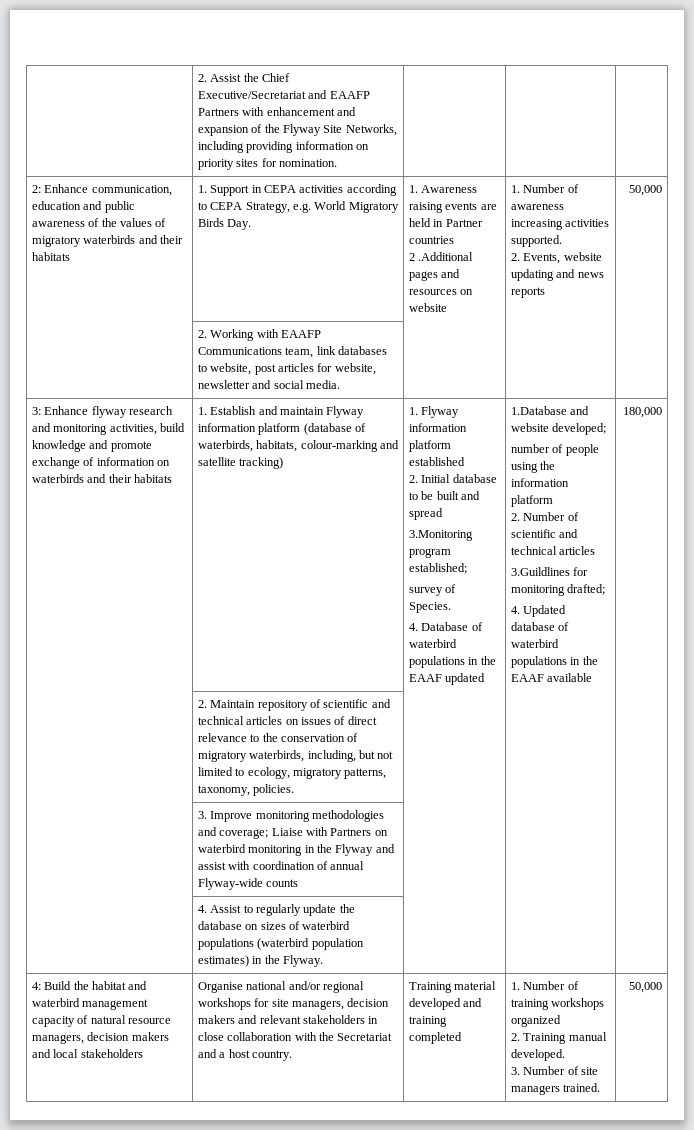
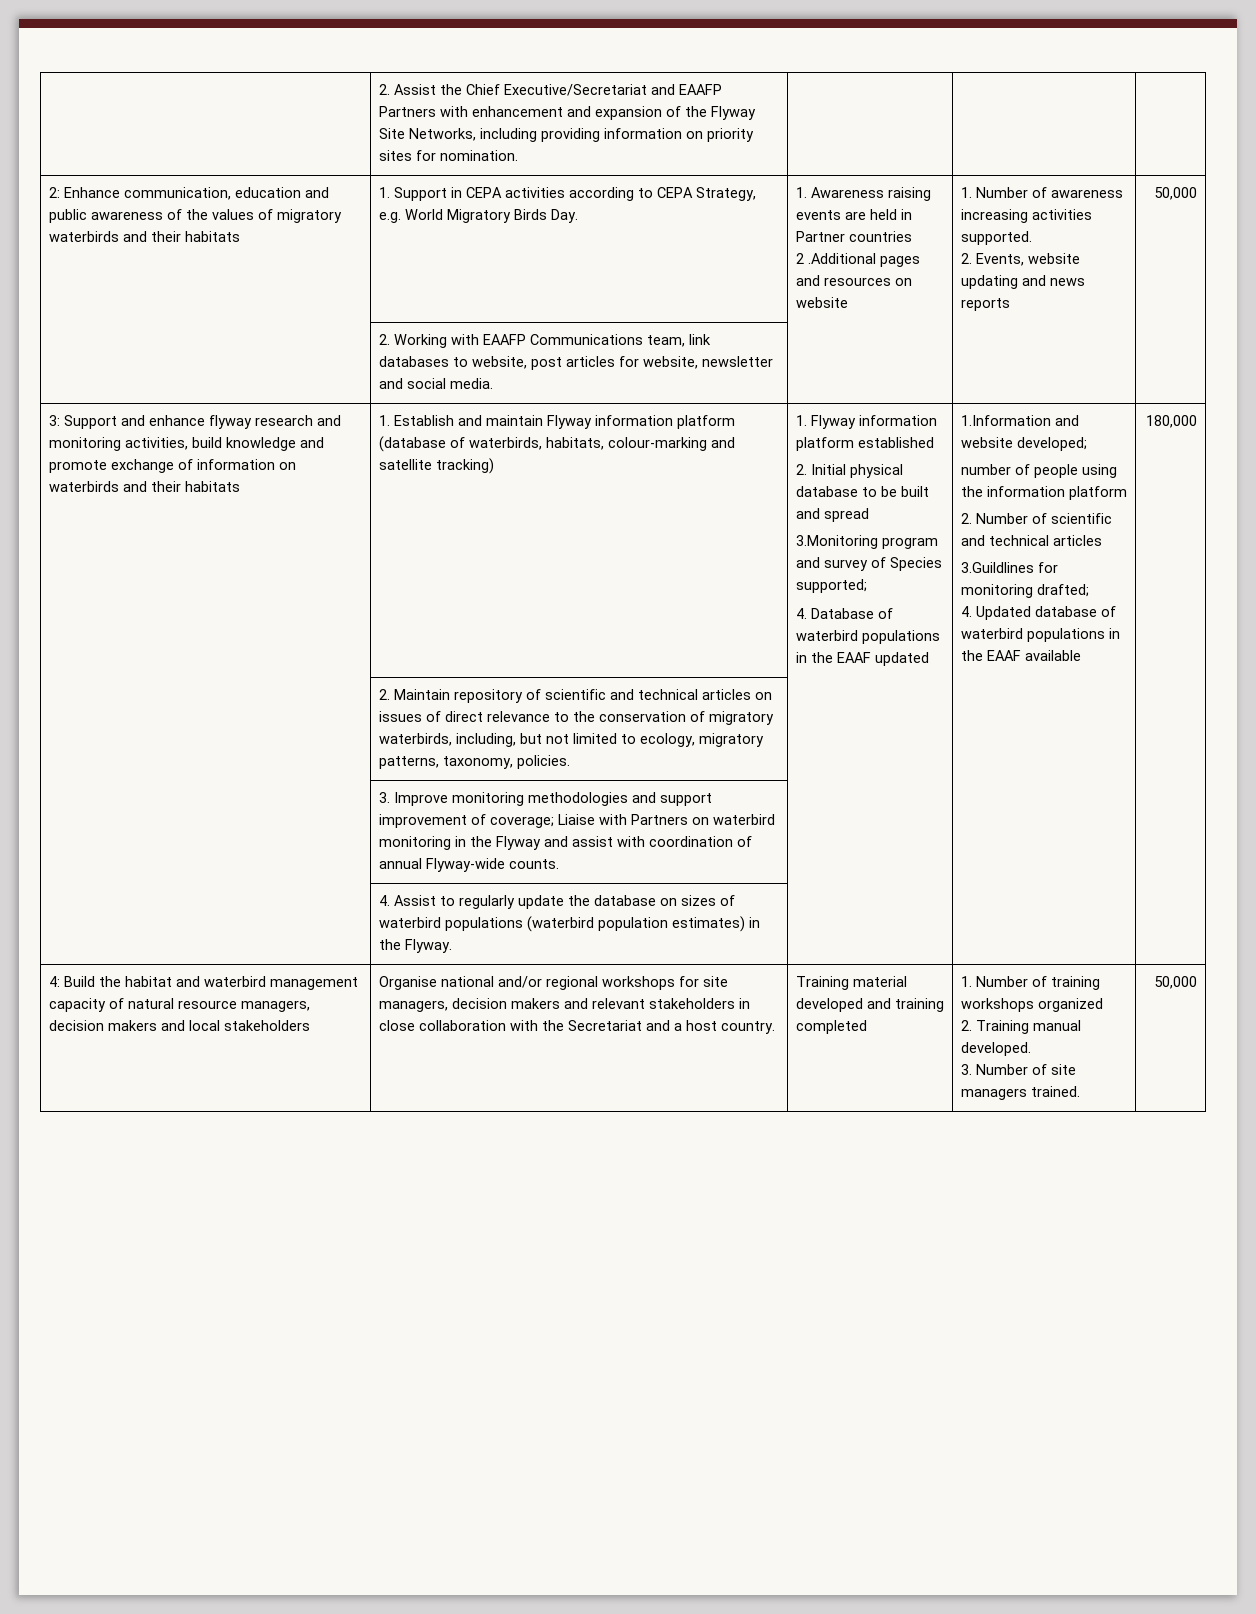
[44,406,89,415] Enhance -> [63,415,205,429] Support and enhance
(451, 478) none -> [849,464,903,478] physical
[408,563,467,574] established; // -> [795,557,820,568] and
[408,602,451,613] Species. -> [889,557,942,571] [795,579,867,593] Species supported;
[510,406,567,415] 1.Database -> [960,415,1051,426] 1.Information
(217, 831) none -> [659,793,712,806] [378,814,486,828] support improvement of
[266,879,299,887] counts -> [508,859,559,869] counts.

